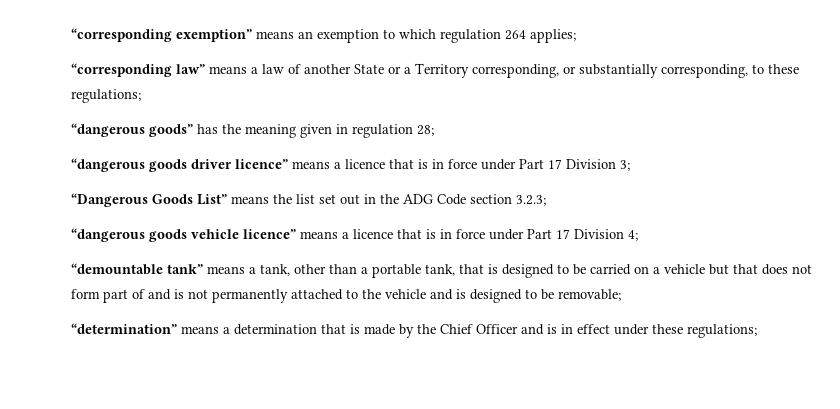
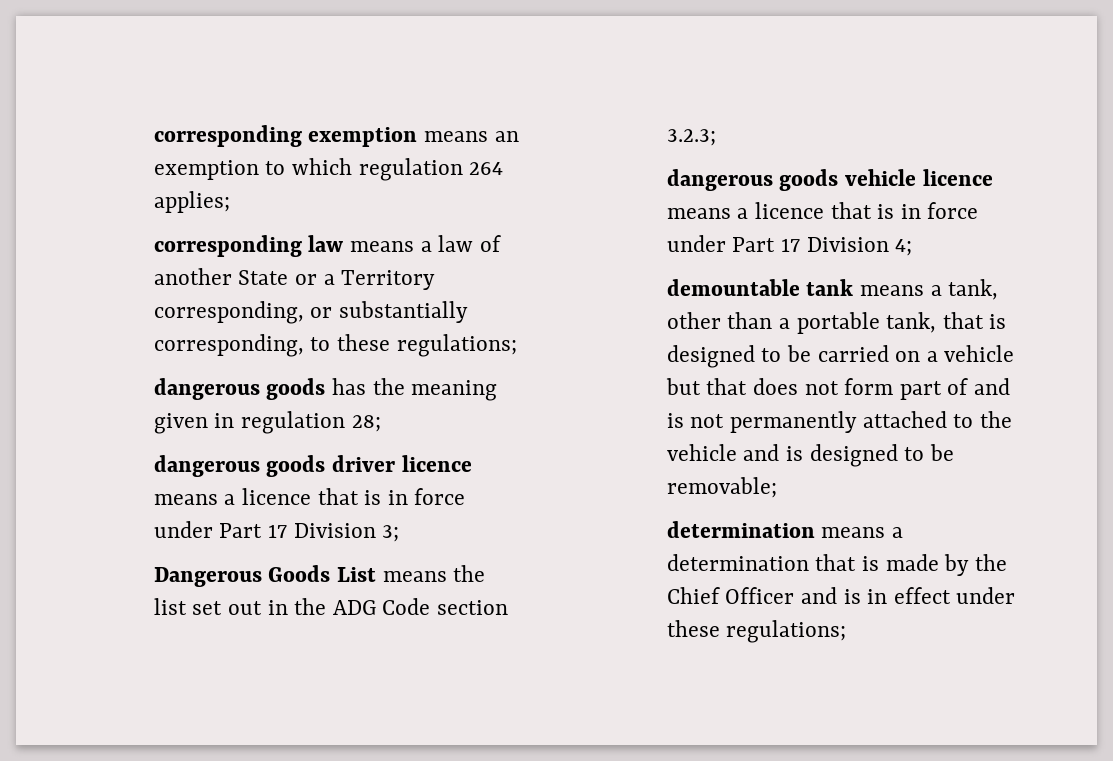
[70,28,252,42] “corresponding exemption” -> [153,125,418,147] corresponding exemption
[70,63,205,77] “corresponding law” -> [153,235,344,257] corresponding law
[70,123,193,137] “dangerous goods” -> [153,378,326,400] dangerous goods
[70,158,145,172] “dangerous -> [153,455,260,477] dangerous
[234,159,288,169] licence” -> [401,455,472,472] licence
[70,193,227,207] “Dangerous Goods List” -> [153,565,376,587] Dangerous Goods List
[70,228,145,242] “dangerous -> [666,169,773,191] dangerous
[242,229,296,239] licence” -> [922,169,993,186] licence
[70,263,203,275] “demountable tank” -> [666,279,854,296] demountable tank
[70,323,177,334] “determination” -> [666,521,815,538] determination

